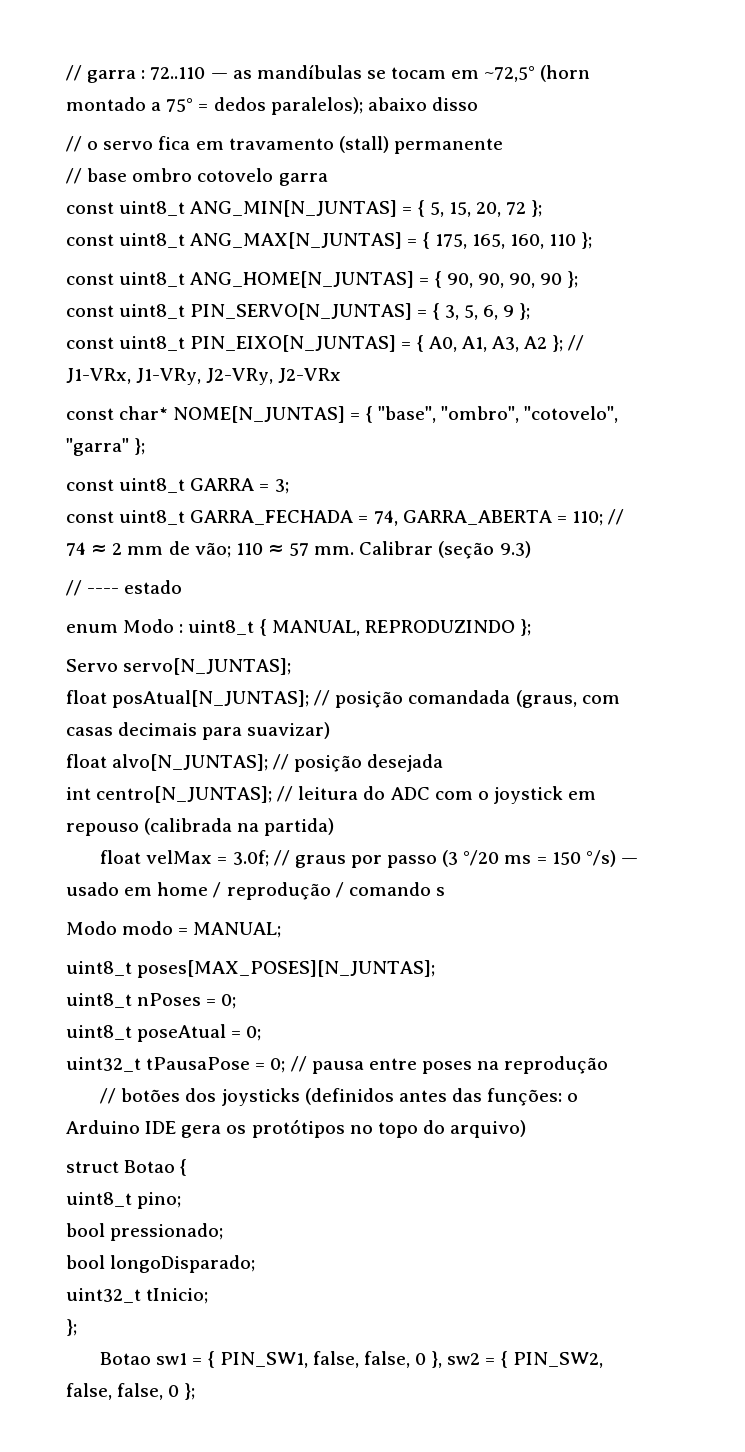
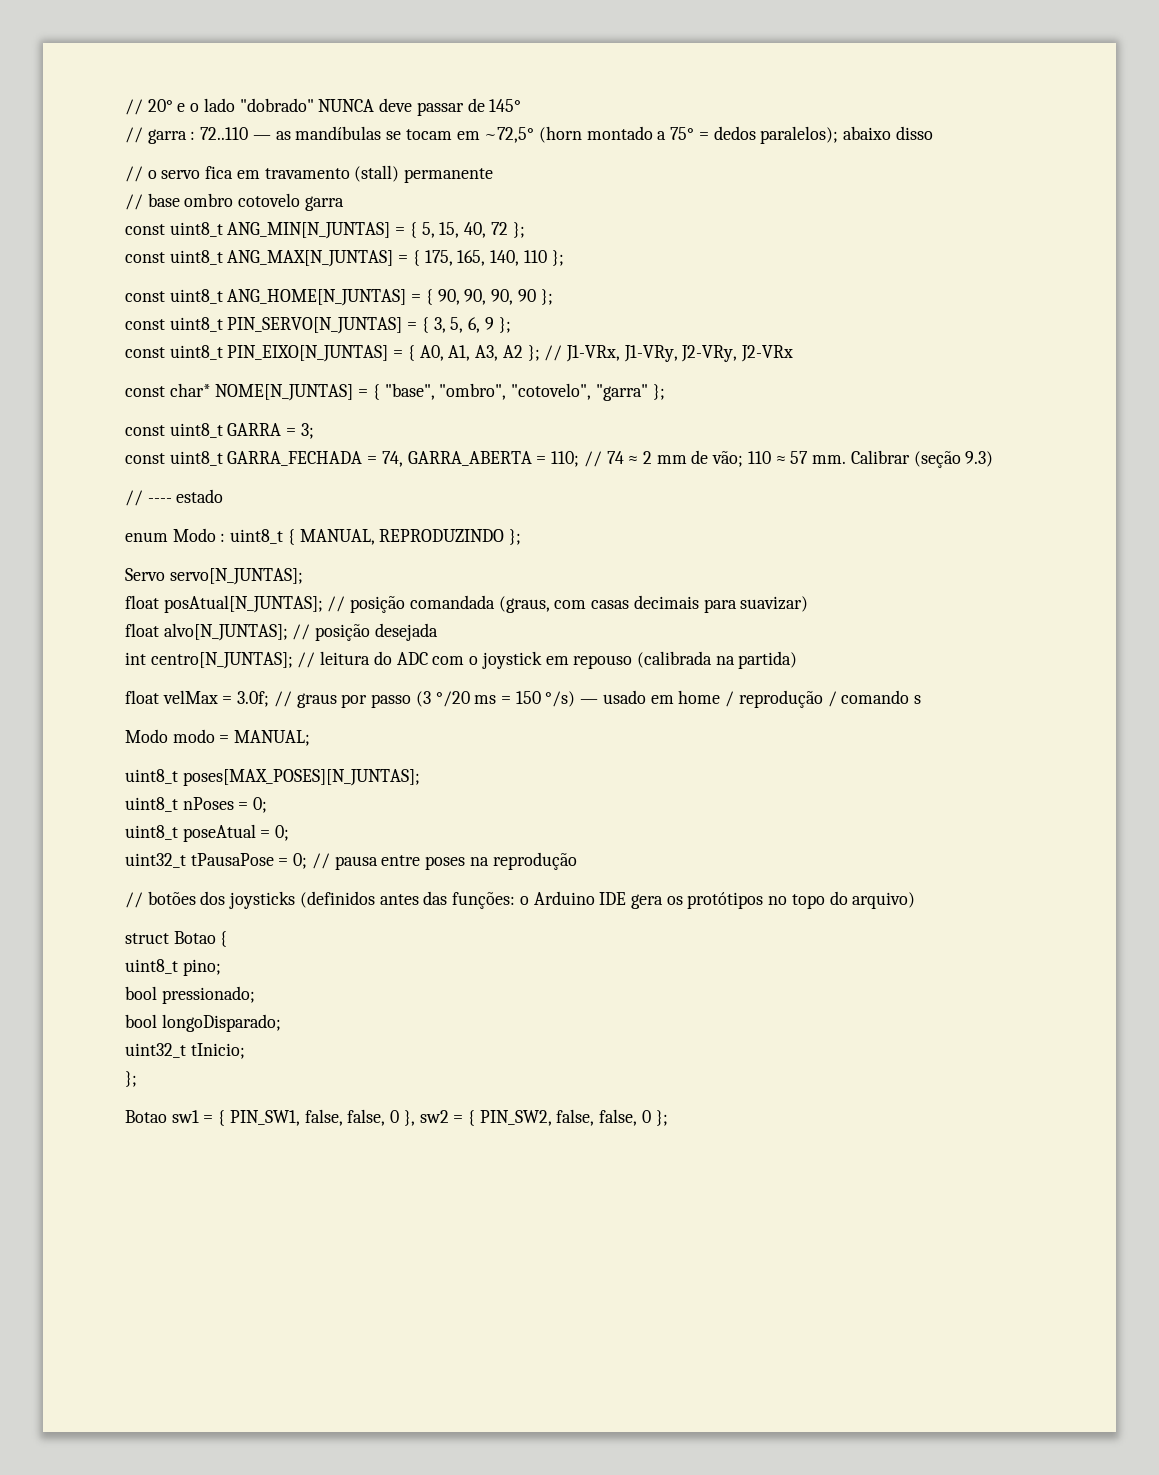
[66,65,82,81] // -> [125,98,522,116] [125,127,143,143] // 20° e o lado "dobrado" NUNCA deve passar de 145° // //
[475,202,501,217] 20, -> [464,222,487,238] 40,
[509,234,544,249] 160, -> [490,250,520,266] 140,

